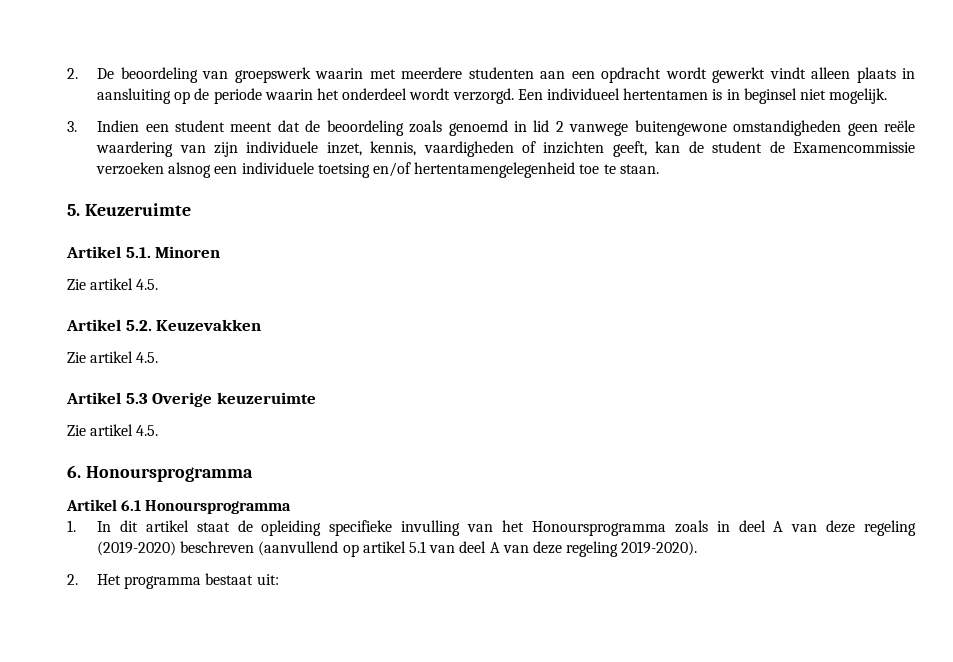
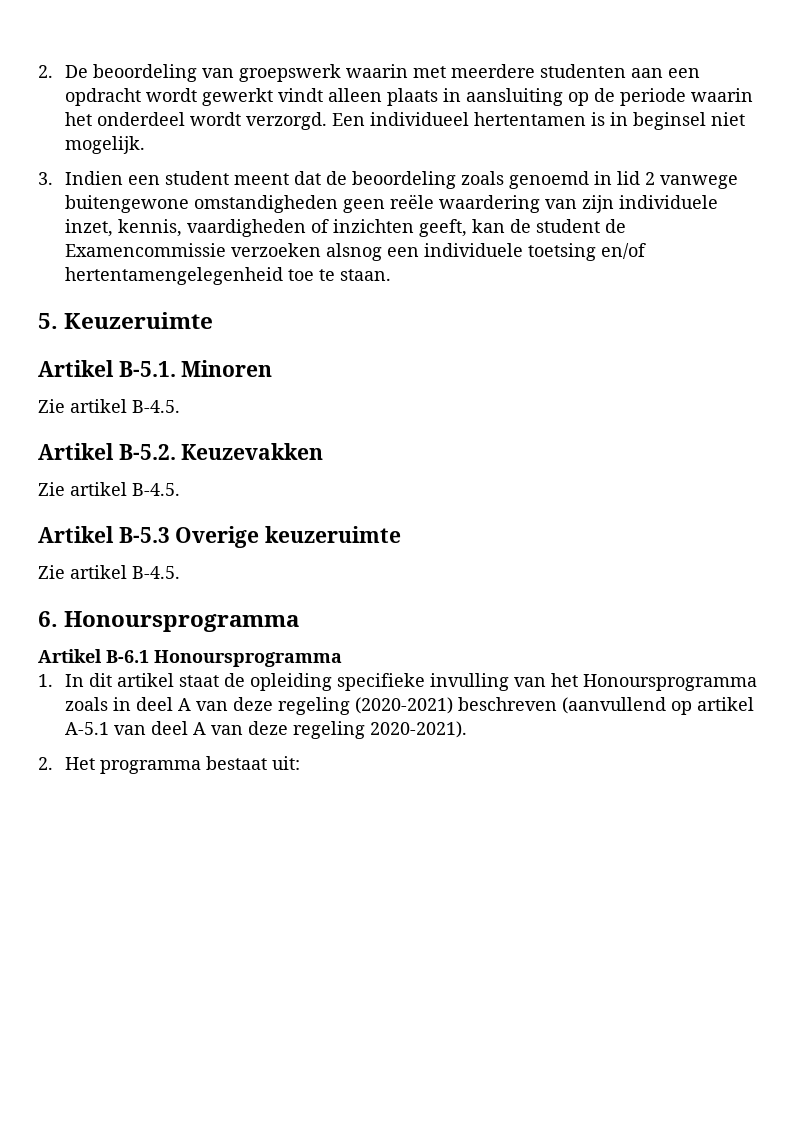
[125,247,151,258] 5.1. -> [118,361,176,377] B-5.1.
[136,279,159,290] [66,319,152,331] 4.5. // Artikel 5.2. -> [132,400,180,413] [38,443,176,460] B-4.5. // Artikel B-5.2.
[136,352,159,363] [66,392,148,404] 4.5. // Artikel 5.3 -> [132,483,180,496] [38,526,170,543] B-4.5. // Artikel B-5.3
[136,425,159,436] 4.5. -> [132,566,180,579] B-4.5.
[121,500,142,511] 6.1 -> [106,650,149,663] B-6.1
[97,541,177,556] (2019-2020) -> [355,697,454,714] (2020-2021)
[409,541,427,553] 5.1 -> [65,722,110,735] A-5.1
[621,541,698,556] 2019-2020). -> [370,721,468,738] 2020-2021).

